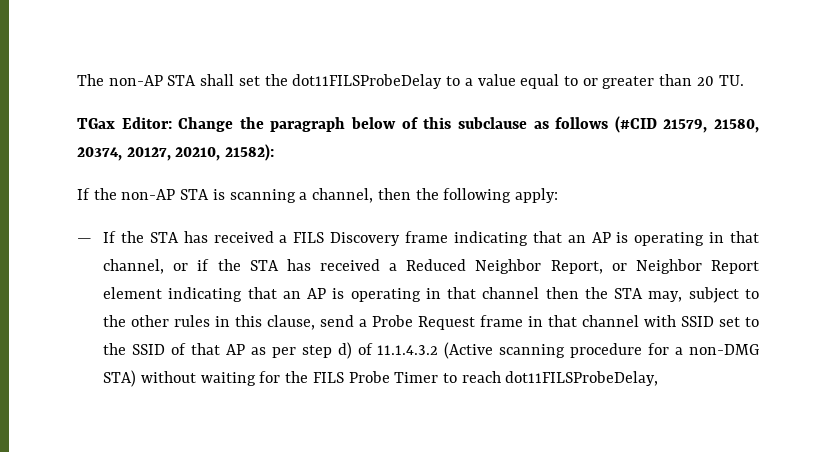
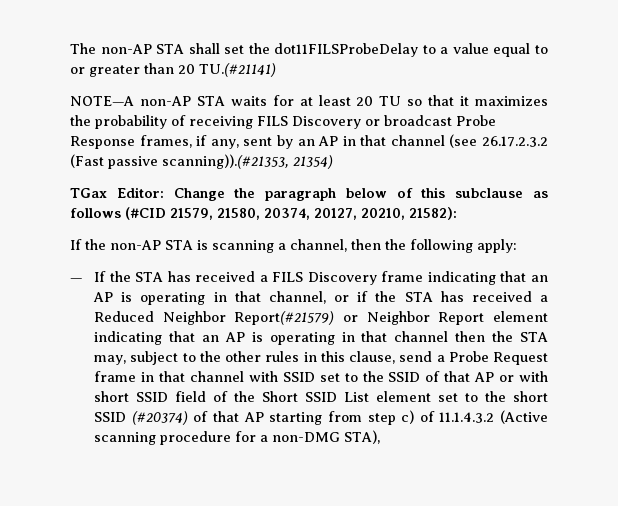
[718,75,744,86] TU. -> [199,63,276,77] [70,95,549,106] [70,115,496,129] [70,134,548,149] [70,154,333,169] TU.(#21141) // NOTE—A non-AP STA waits for at least 20 TU so that it maximizes the probability of receiving FILS Discovery or broadcast Probe Response frames, if any, sent by an AP in that channel (see 26.17.2.3.2 (Fast passive scanning)).(#21353, 21354)
[550,260,603,274] Report, -> [234,311,335,325] Report(#21579)
[250,342,352,359] as per step d) -> [499,371,549,382] [94,391,549,402] [94,410,415,425] or with short SSID field of the Short SSID List element set to the short SSID (#20374) of that AP starting from step c)
[103,370,659,387] STA) without waiting for the FILS Probe Timer to reach dot11FILSProbeDelay, -> [344,430,381,444] STA),

